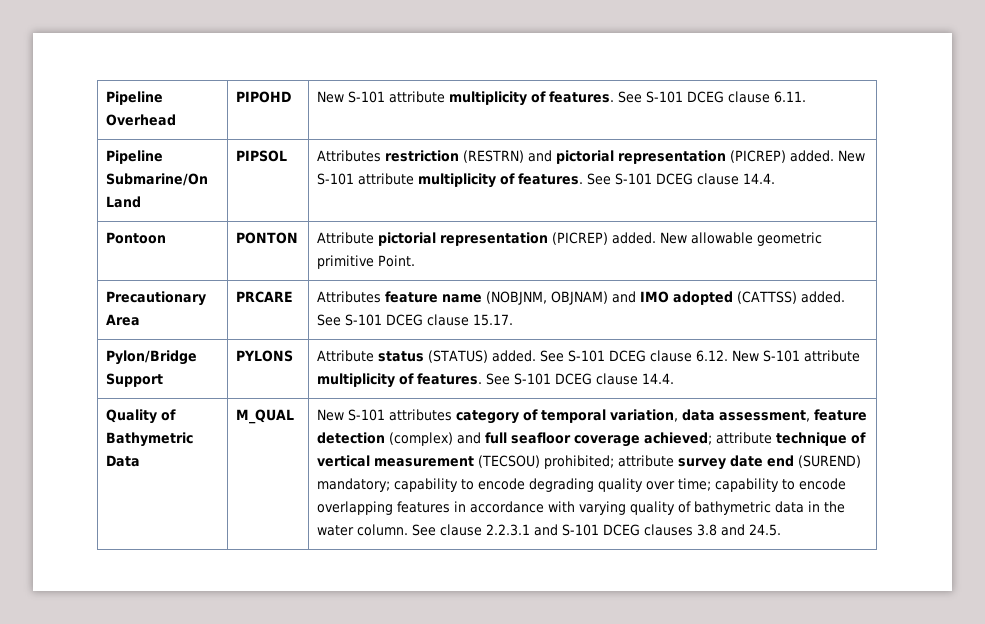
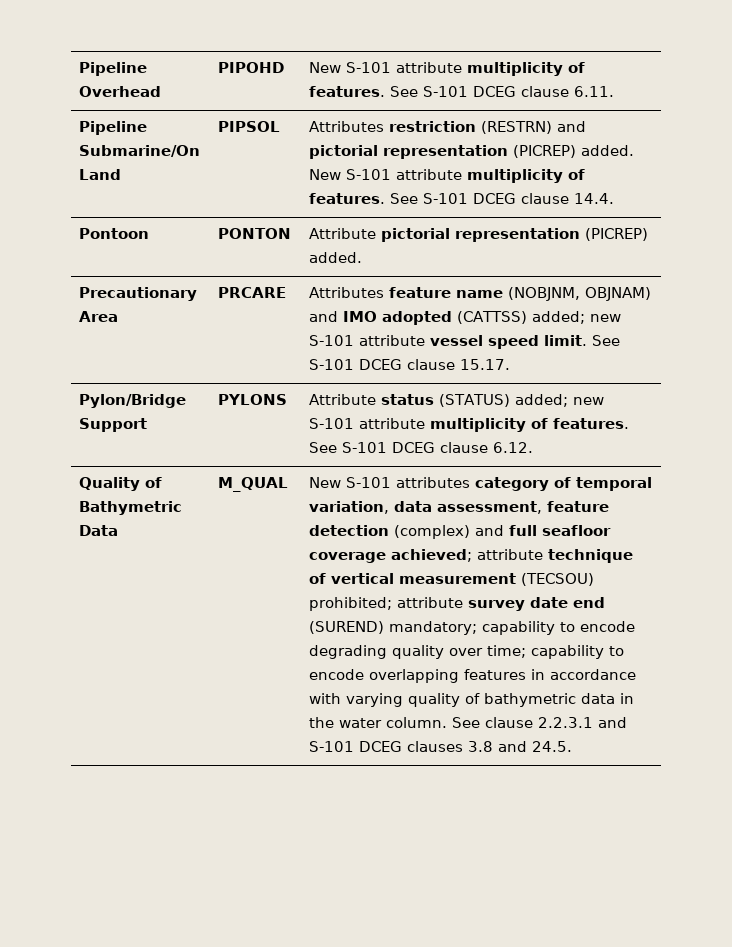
[659,232,822,246] [316,255,415,269] New allowable geometric primitive Point. -> (363, 257) none
[800,291,845,303] added. -> [532,311,622,324] [309,335,588,349] added; new S-101 attribute vessel speed limit.
[491,350,860,362] [316,373,674,388] added. See S-101 DCEG clause 6.12. New S-101 attribute multiplicity of features. See S-101 DCEG clause 14.4. -> [515,394,605,407] [309,418,630,432] [309,442,534,453] added; new S-101 attribute multiplicity of features. See S-101 DCEG clause 6.12.

